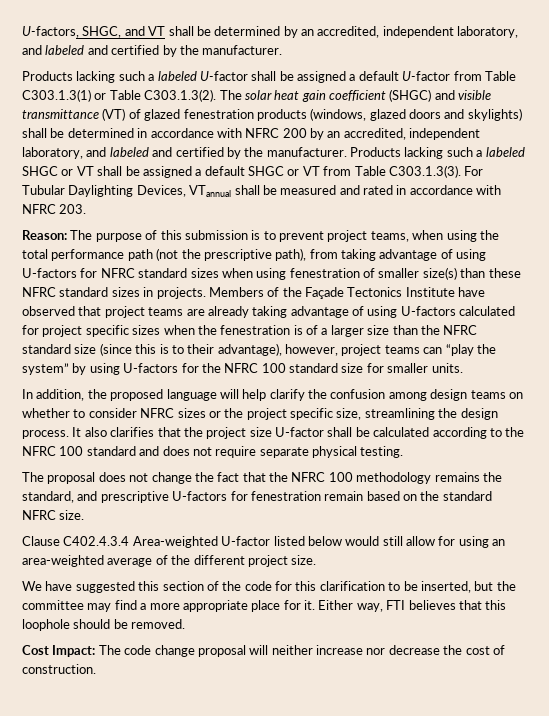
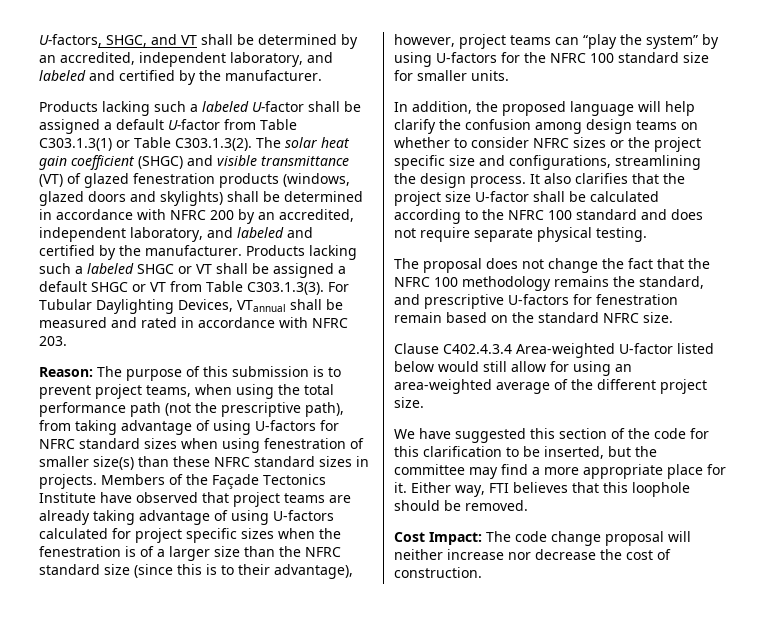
[336,408,362,420] size, -> [449,155,611,170] size and configurations,

